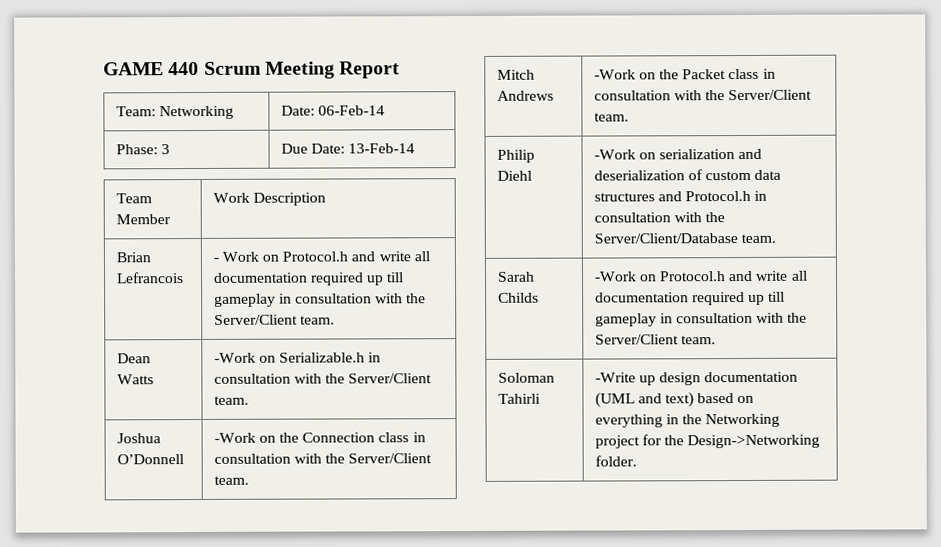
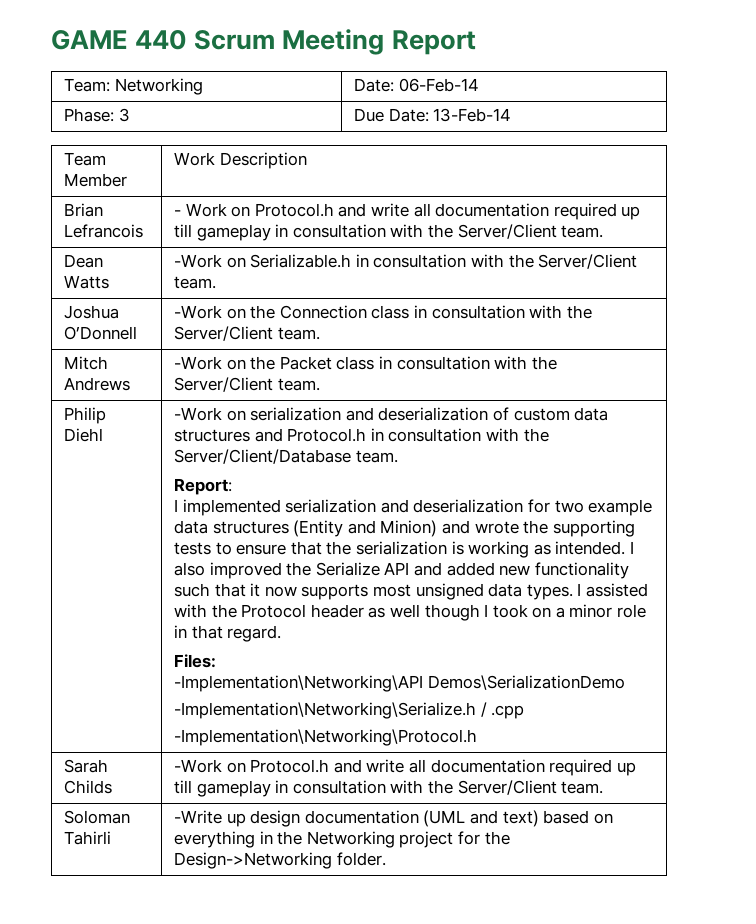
(776, 238) none -> [173,478,232,495] [173,499,653,516] [173,520,635,537] [173,541,634,558] [173,562,629,579] [173,583,648,600] [173,604,647,621] [173,625,282,642] [173,654,216,668] [173,675,625,692] [173,702,525,719] [173,729,477,746] // Report: // I implemented serialization and deserialization for two example data structures (Entity and Minion) and wrote the supporting tests to ensure that the serialization is working as intended. I also improved the Serialize API and added new functionality such that it now supports most unsigned data types. I assisted with the Protocol header as well though I took on a minor role in that regard. // Files: // -Implementation\Networking\API Demos\SerializationDemo // -Implementation\Networking\Serialize.h / .cpp // -Implementation\Networking\Protocol.h

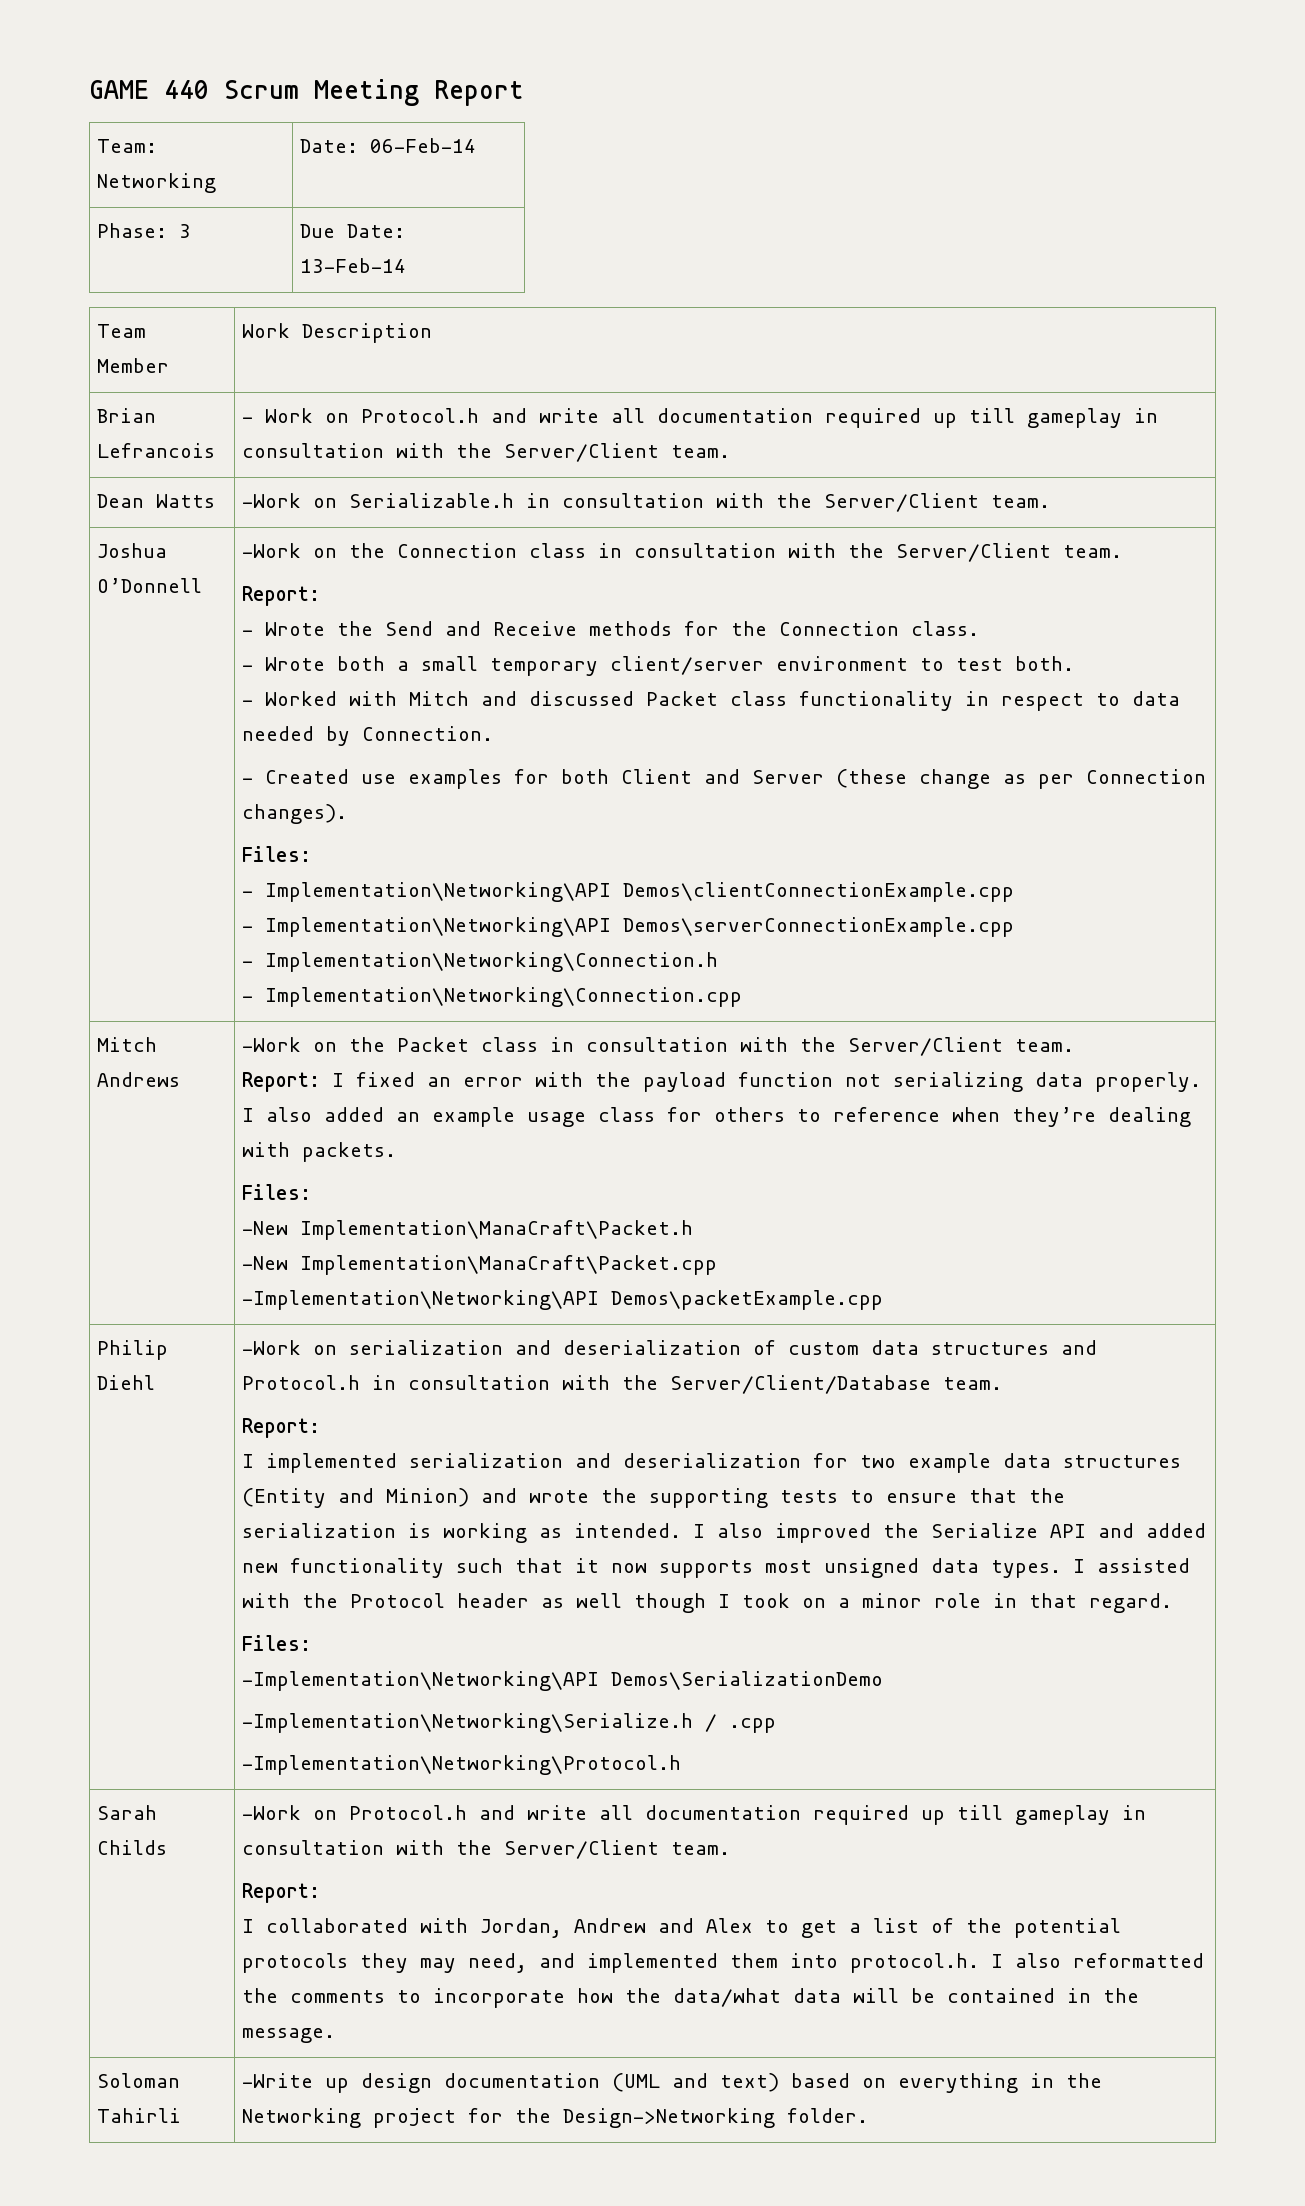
(320, 333) none -> [242,586,321,606] [242,621,980,636] [242,656,1075,676] [242,691,1181,711] [242,726,494,746] [242,769,1207,789] [242,804,348,824] [242,846,312,862] [242,882,1015,902] [242,917,1015,937] [242,952,719,972] [242,987,743,1007] // Report: // - Wrote the Send and Receive methods for the Connection class. // - Wrote both a small temporary client/server environment to test both. // - Worked with Mitch and discussed Packet class functionality in respect to data needed by Connection. // - Created use examples for both Client and Server (these change as per Connection changes). // Files: // - Implementation\Networking\API Demos\clientConnectionExample.cpp // - Implementation\Networking\API Demos\serverConnectionExample.cpp // - Implementation\Networking\Connection.h // - Implementation\Networking\Connection.cpp
(320, 384) none -> [242,1072,1202,1092] [242,1107,1192,1127] [242,1142,397,1162] [242,1184,312,1200] [242,1220,694,1240] [242,1255,718,1275] [242,1290,884,1310] // Report: I fixed an error with the payload function not serializing data properly. I also added an example usage class for others to reference when they’re dealing with packets. // Files: // -New Implementation\ManaCraft\Packet.h // -New Implementation\ManaCraft\Packet.cpp // -Implementation\Networking\API Demos\packetExample.cpp
(604, 787) none -> [242,1883,321,1903] [242,1918,1122,1938] [242,1953,1205,1973] [242,1988,1140,2008] [242,2028,336,2043] // Report: // I collaborated with Jordan, Andrew and Alex to get a list of the potential protocols they may need, and implemented them into protocol.h. I also reformatted the comments to incorporate how the data/what data will be contained in the message.

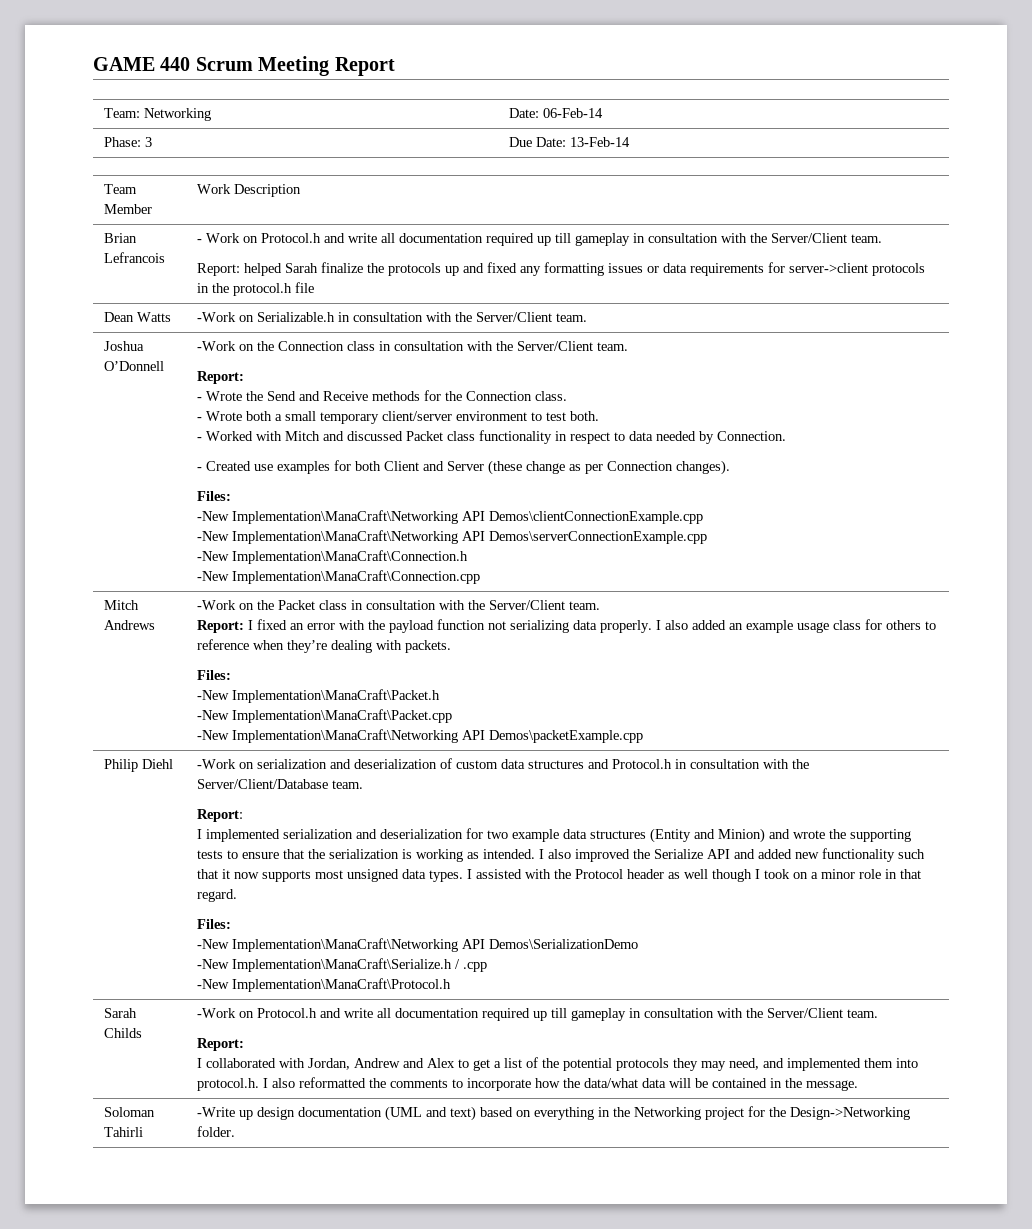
(731, 451) none -> [196,262,925,276] [196,282,314,296] // Report: helped Sarah finalize the protocols up and fixed any formatting issues or data requirements for server->client protocols in the protocol.h file
[242,882,1015,902] [242,917,1015,937] [242,952,719,972] [242,987,743,1007] - Implementation\Networking\API Demos\clientConnectionExample.cpp // - Implementation\Networking\API Demos\serverConnectionExample.cpp // - Implementation\Networking\Connection.h // - Implementation\Networking\Connection.cpp -> [196,510,703,524] [196,530,707,544] [196,550,468,564] [196,570,480,584] -New Implementation\ManaCraft\Networking API Demos\clientConnectionExample.cpp // -New Implementation\ManaCraft\Networking API Demos\serverConnectionExample.cpp // -New Implementation\ManaCraft\Connection.h // -New Implementation\ManaCraft\Connection.cpp
[242,1290,600,1310] -Implementation\Networking\API -> [196,729,485,743] -New Implementation\ManaCraft\Networking API
[242,1671,600,1691] -Implementation\Networking\API -> [196,938,485,952] -New Implementation\ManaCraft\Networking API
[242,1713,694,1733] -Implementation\Networking\Serialize.h -> [196,958,452,972] -New Implementation\ManaCraft\Serialize.h
[242,1755,682,1775] -Implementation\Networking\Protocol.h -> [196,978,451,992] -New Implementation\ManaCraft\Protocol.h

